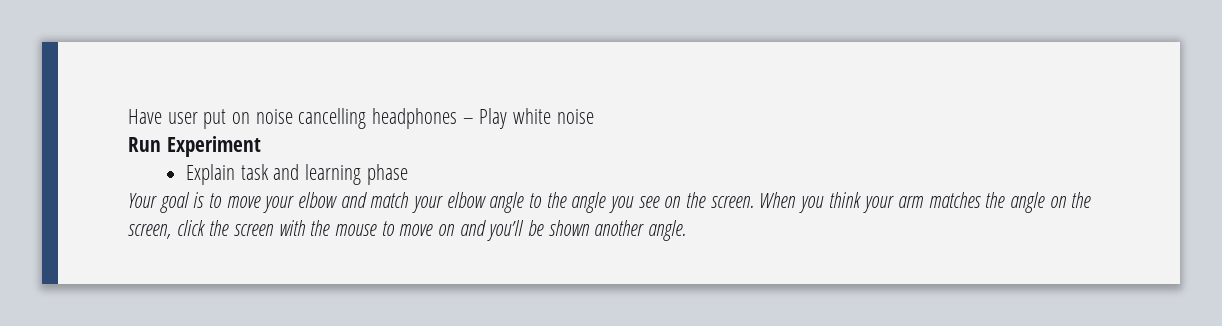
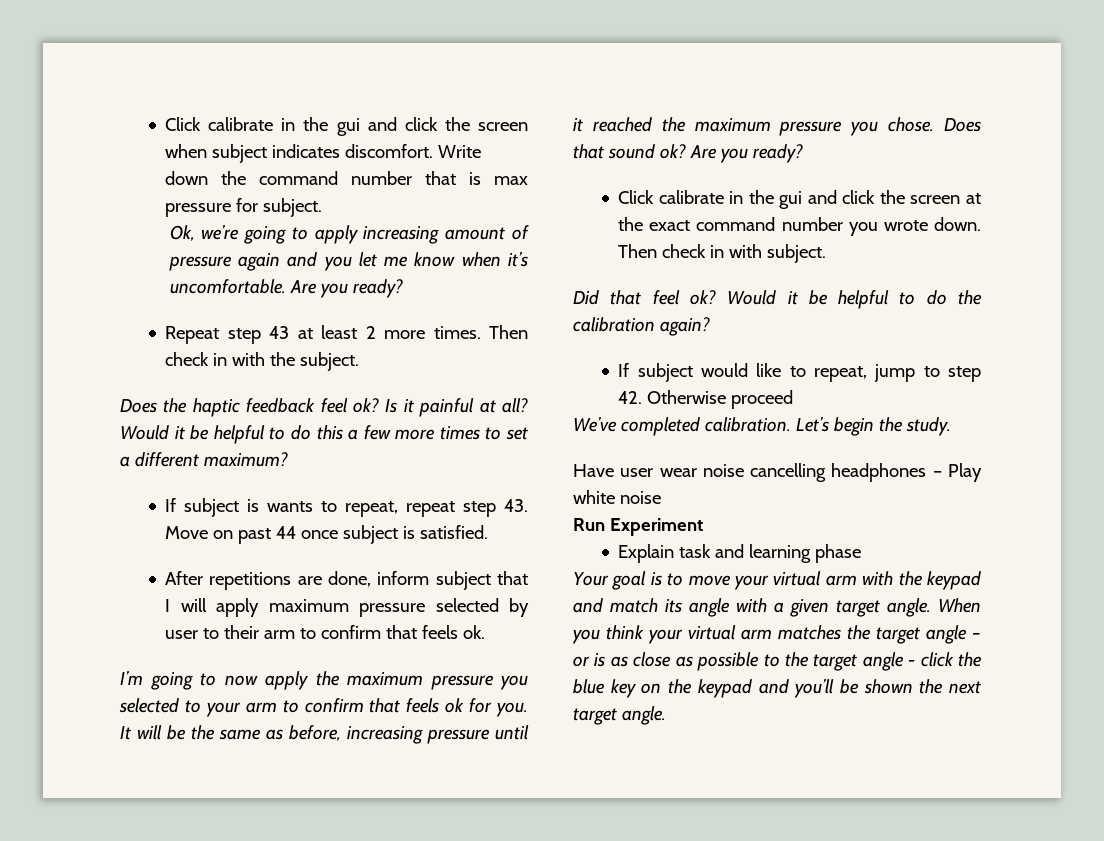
[128,109,251,129] Have user put on -> [165,117,528,136] [165,144,482,163] [165,171,528,185] [165,198,323,217] [169,225,529,244] [168,252,529,271] [169,279,403,298] [165,325,528,344] [165,352,360,371] [120,398,528,417] [120,425,528,444] [120,452,288,467] [165,498,528,517] [165,525,489,544] [165,571,528,590] [165,598,529,617] [165,625,486,639] [120,671,528,690] [119,698,528,717] [120,725,529,744] [573,117,981,136] [573,144,803,163] [618,190,982,209] [618,217,981,236] [618,244,827,263] [573,290,982,309] [573,317,710,336] [618,363,981,382] [618,390,794,409] [573,417,951,436] [573,464,697,477] Click calibrate in the gui and click the screen when subject indicates discomfort. Write down the command number that is max pressure for subject. // Ok, we’re going to apply increasing amount of pressure again and you let me know when it’s uncomfortable. Are you ready? // Repeat step 43 at least 2 more times. Then check in with the subject. // Does the haptic feedback feel ok? Is it painful at all? Would it be helpful to do this a few more times to set a different maximum? // If subject is wants to repeat, repeat step 43. Move on past 44 once subject is satisfied. // After repetitions are done, inform subject that I will apply maximum pressure selected by user to their arm to confirm that feels ok. // I’m going to now apply the maximum pressure you selected to your arm to confirm that feels ok for you. It will be the same as before, increasing pressure until it reached the maximum pressure you chose. Does that sound ok? Are you ready? // Click calibrate in the gui and click the screen at the exact command number you wrote down. Then check in with subject. // Did that feel ok? Would it be helpful to do the calibration again? // If subject would like to repeat, jump to step 42. Otherwise proceed // We’ve completed calibration. Let’s begin the study. // Have user wear
[298,192,754,213] elbow and match your elbow angle to the angle you see on the screen. -> [773,571,981,590] [573,598,931,617] virtual arm with the keypad and match its angle with a given target angle.
(895, 204) none -> [688,625,736,640] virtual
[1010,192,1092,213] [128,220,455,239] angle on the screen, click the screen with the mouse to move on -> [876,625,981,644] [573,652,982,671] [573,679,752,698] target angle – or is as close as possible to the target angle - click the blue key on the keypad
[594,220,645,236] another -> [919,679,982,694] [573,708,617,725] the next target

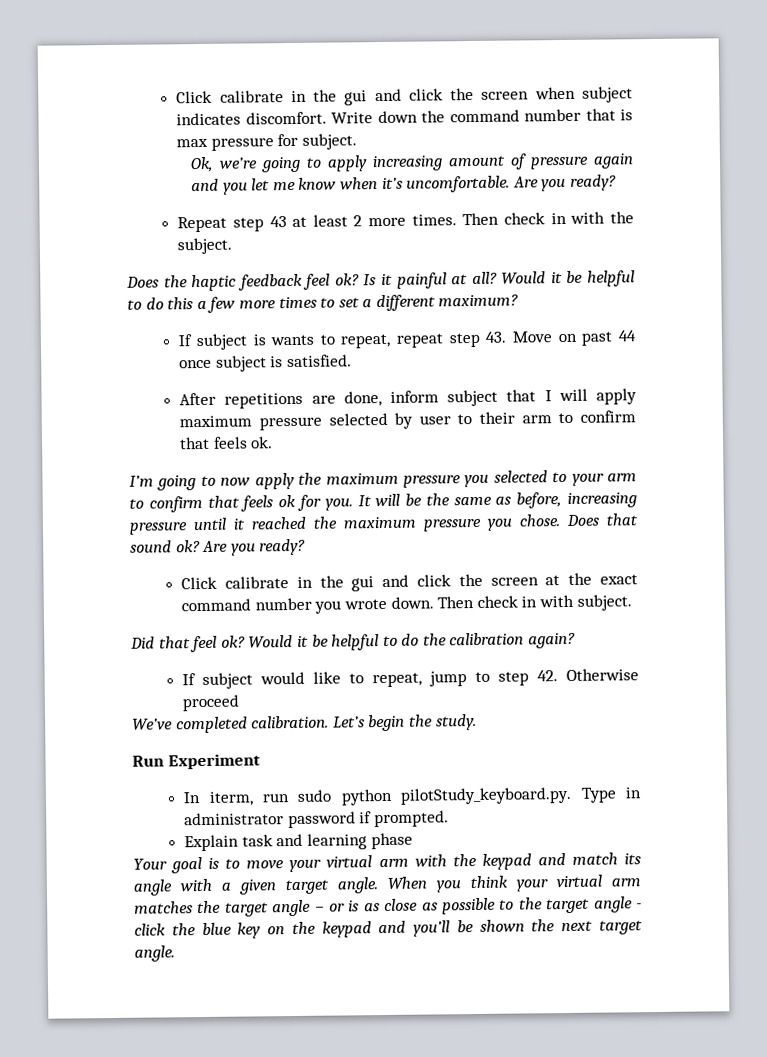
[573,463,982,482] [573,490,661,504] [573,518,703,536] Have user wear noise cancelling headphones – Play white noise // Run Experiment -> [132,753,261,770] [183,786,641,806] [184,810,450,829] Run Experiment // In iterm, run sudo python pilotStudy_keyboard.py. Type in administrator password if prompted.

